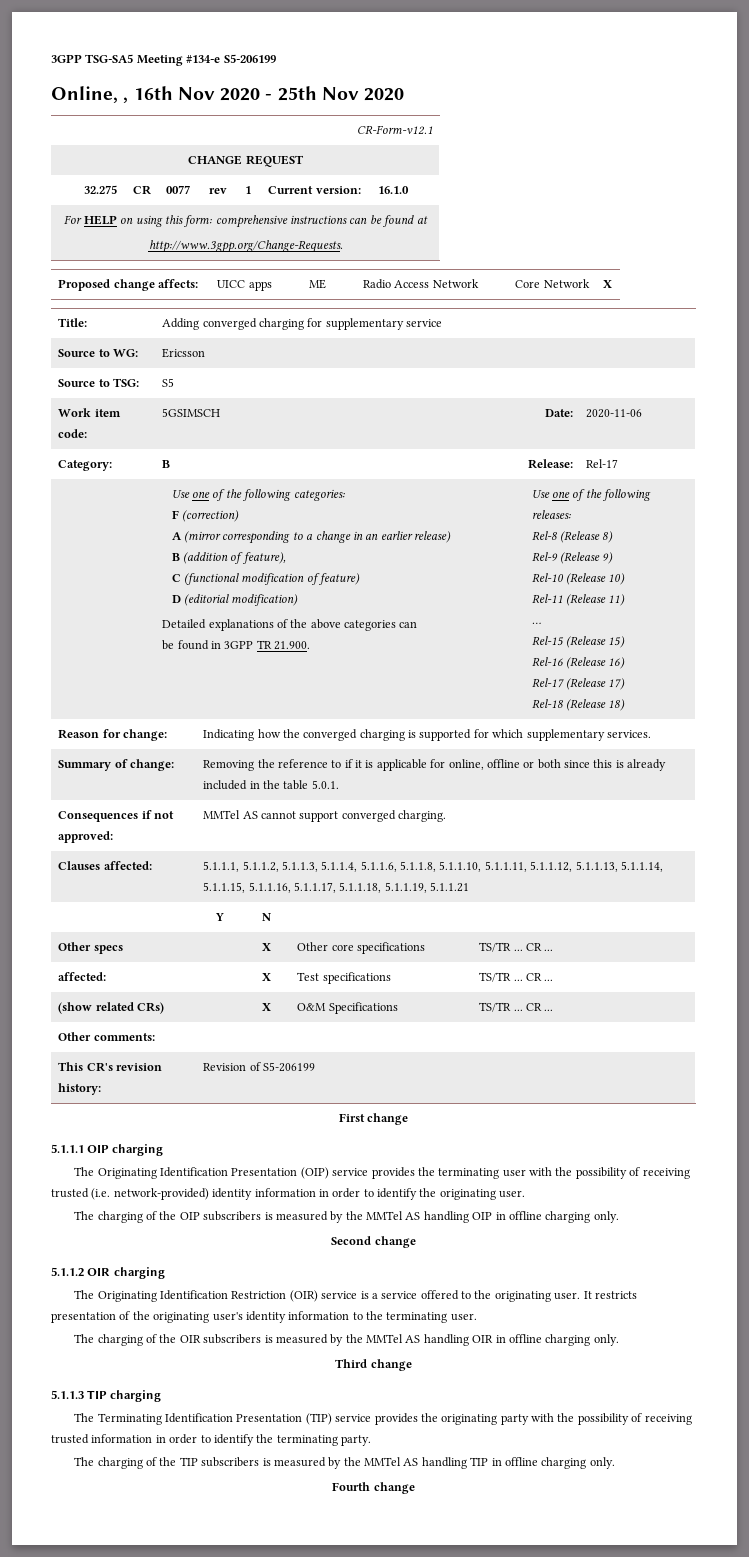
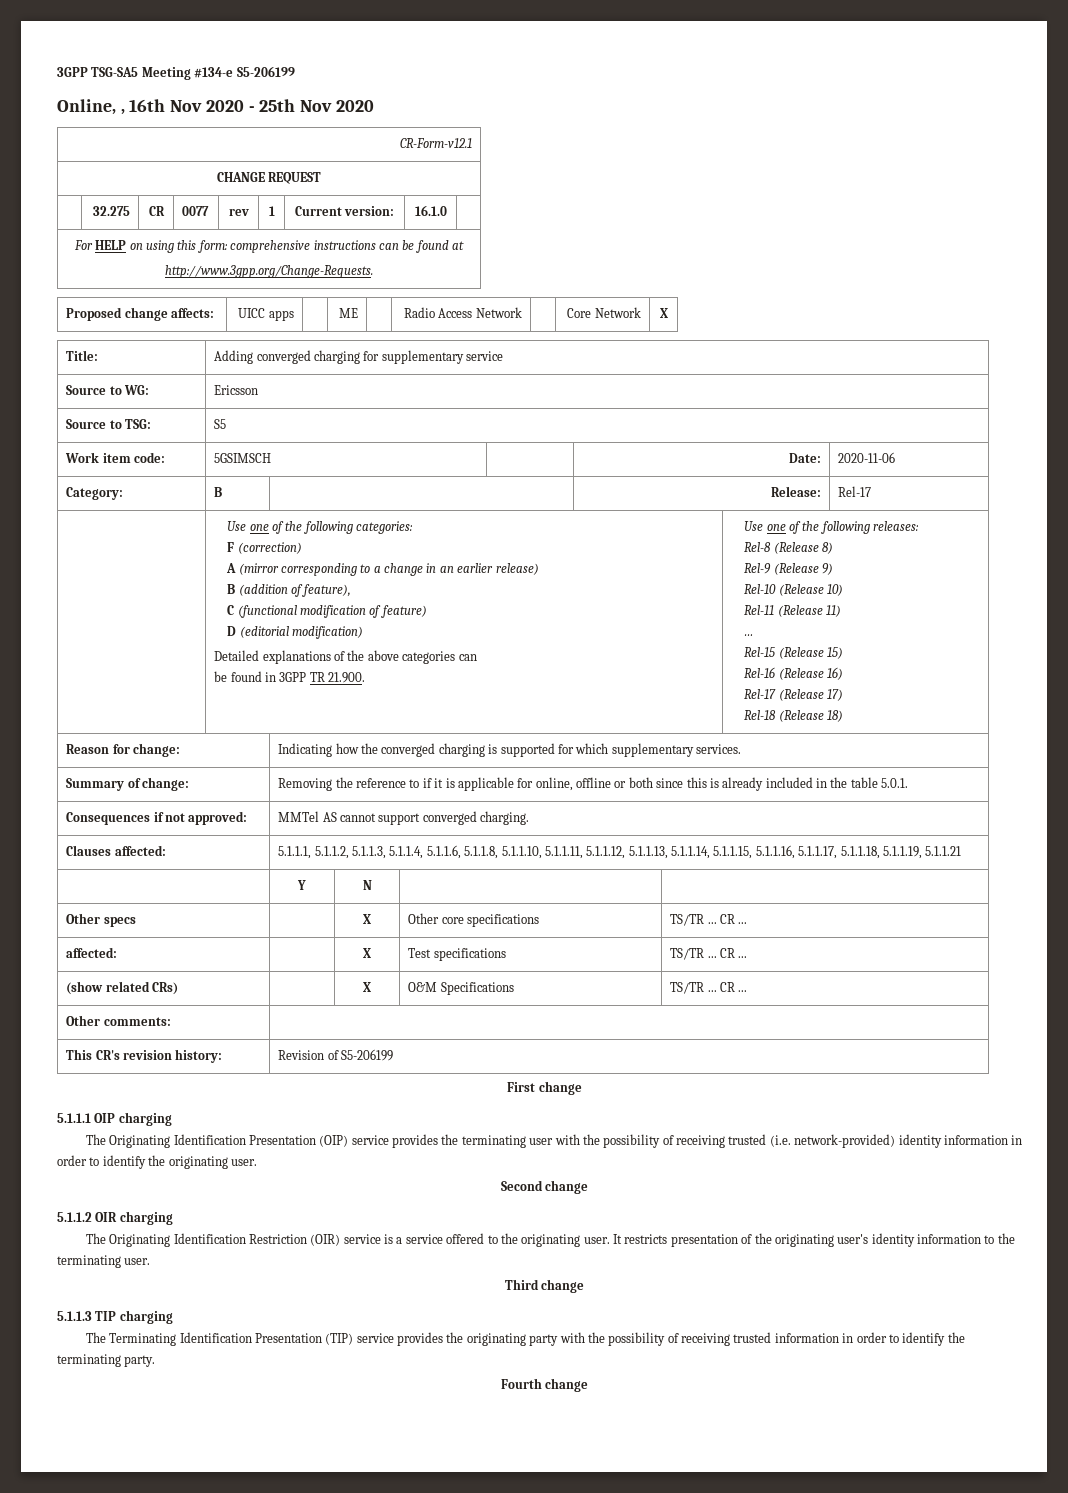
[74,1211,619,1223] // The charging of the OIP subscribers is measured by the MMTel AS handling OIP in offline charging only. -> (257, 1162) none
[74,1334,619,1346] // The charging of the OIR subscribers is measured by the MMTel AS handling OIR in offline charging only. -> (151, 1261) none
[74,1457,615,1469] // The charging of the TIP subscribers is measured by the MMTel AS handling TIP in offline charging only. -> (156, 1361) none

